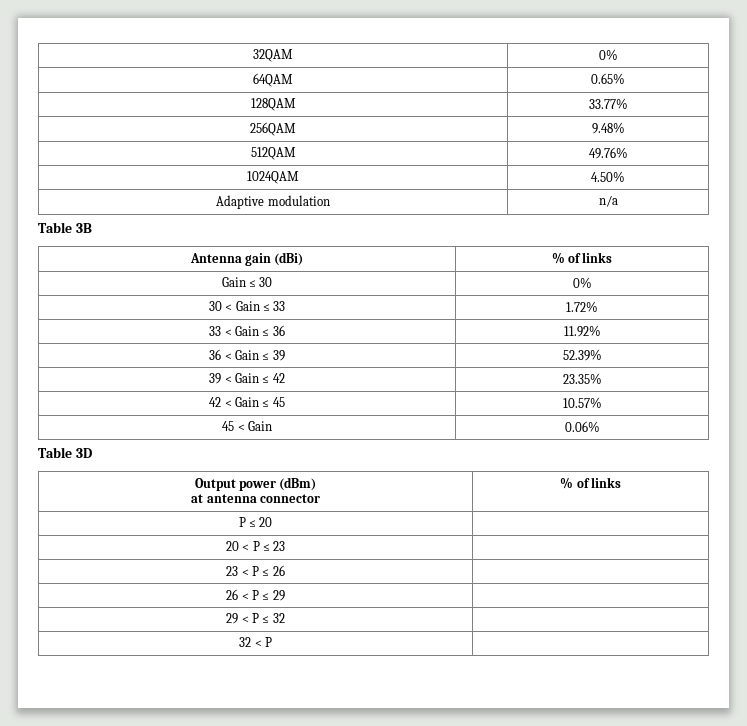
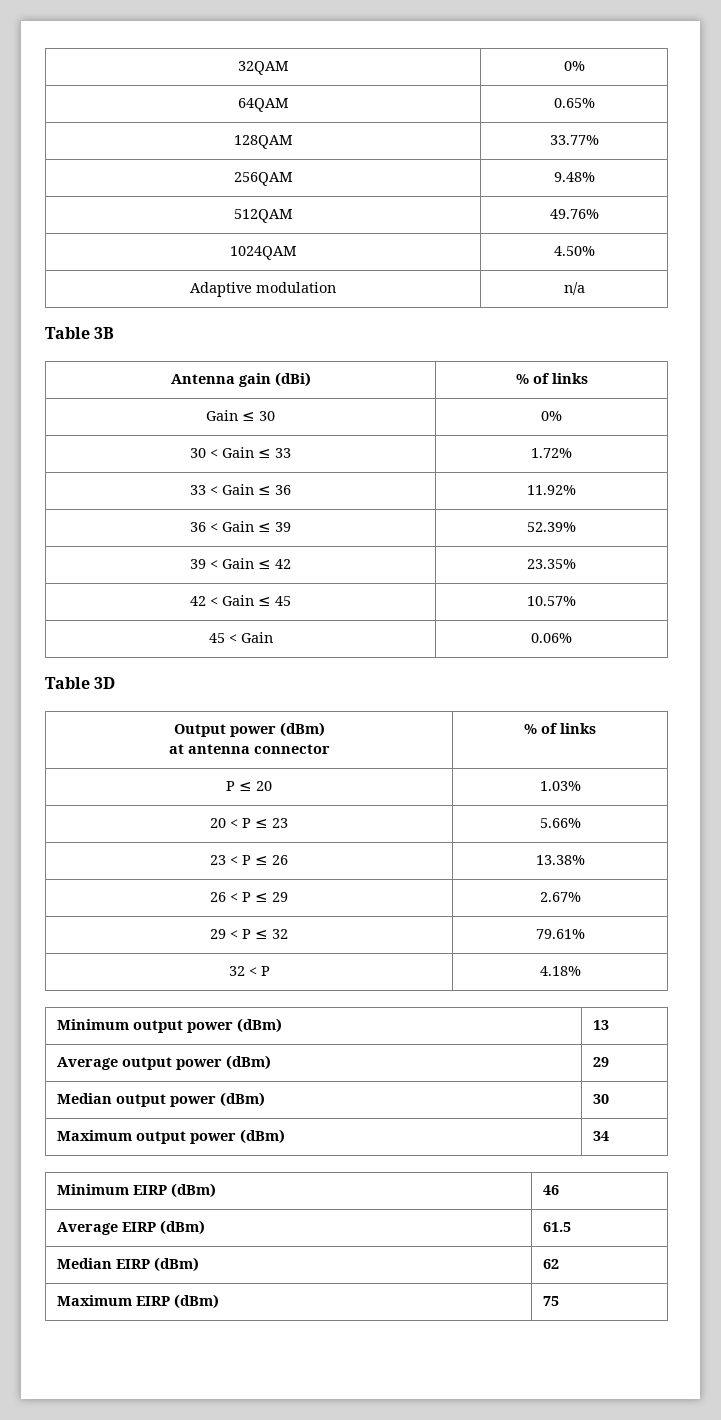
(273, 522) none -> [539,781,581,791] 1.03%
(286, 546) none -> [539,818,581,828] 5.66%
(285, 570) none -> [535,855,585,865] 13.38%
(285, 595) none -> [539,892,581,902] 2.67%
(285, 618) none -> [535,929,585,939] 79.61%
(272, 642) none -> [539,966,581,976] [56,1018,282,1033] [592,1020,609,1030] [56,1055,271,1070] [592,1057,609,1067] [56,1092,265,1107] [592,1094,609,1104] [56,1129,285,1144] [592,1131,609,1141] [56,1183,216,1198] [542,1185,559,1195] [56,1220,205,1235] [542,1222,571,1232] [56,1257,199,1272] [542,1259,559,1269] [56,1294,219,1309] [542,1296,559,1306] 4.18% // Minimum output power (dBm) | 13 // Average output power (dBm) | 29 // Median output power (dBm) | 30 // Maximum output power (dBm) | 34 // Minimum EIRP (dBm) | 46 // Average EIRP (dBm) | 61.5 // Median EIRP (dBm) | 62 // Maximum EIRP (dBm) | 75

